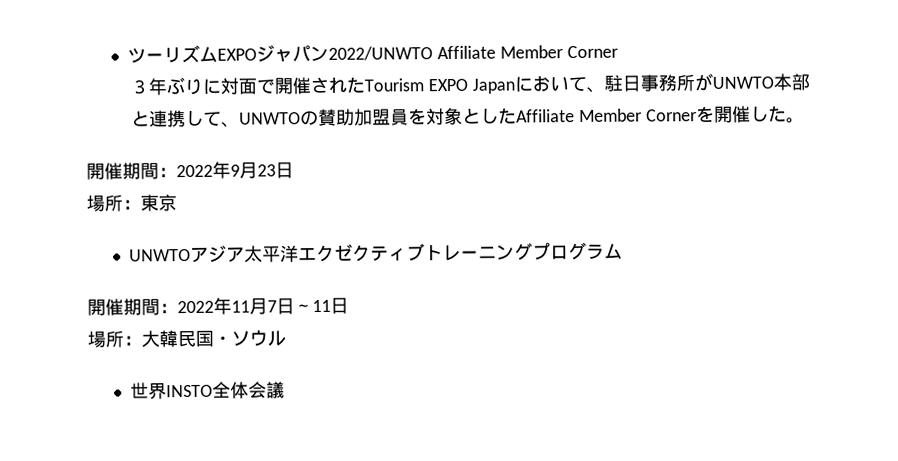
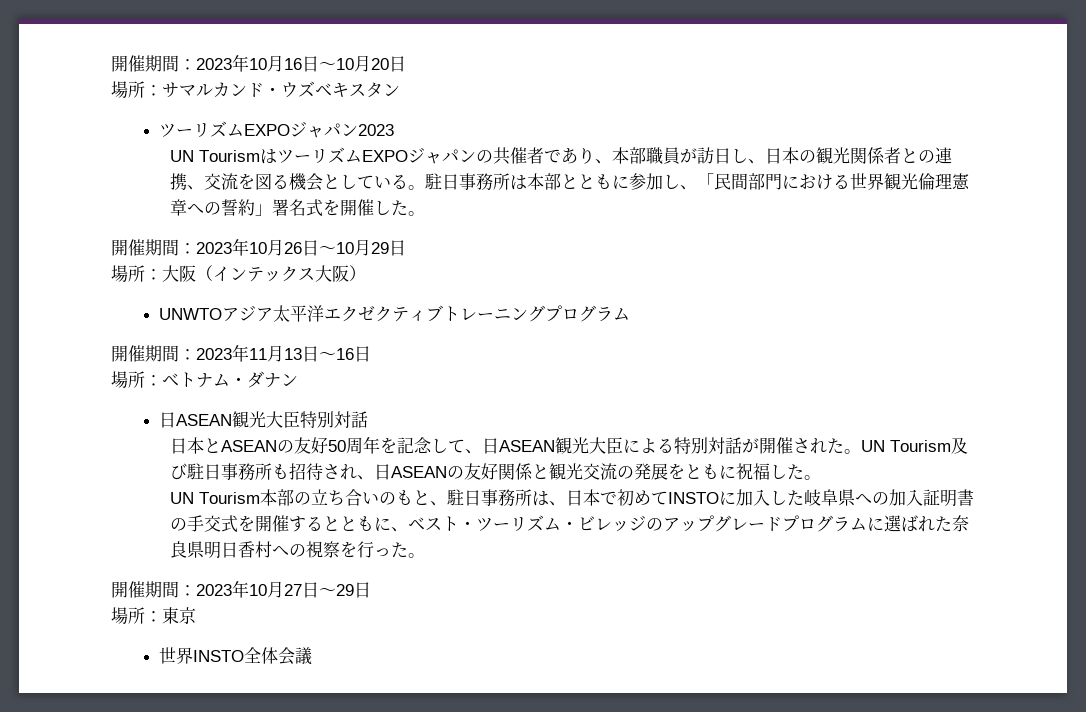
[127,44,618,64] [130,72,810,96] [131,107,697,128] ツーリズムEXPOジャパン2022/UNWTO Affiliate Member Corner // ３年ぶりに対面で開催されたTourism EXPO Japanにおいて、駐日事務所がUNWTO本部と連携して、UNWTOの賛助加盟員を対象としたAffiliate Member Corner -> [111,54,406,72] [111,81,400,98] [158,121,394,138] [169,147,952,165] [169,173,970,191] [169,199,323,217] 開催期間：2023年10月16日～10月20日 // 場所：サマルカンド・ウズベキスタン // ツーリズムEXPOジャパン2023 // UN TourismはツーリズムEXPOジャパンの共催者であり、本部職員が訪日し、日本の観光関係者との連携、交流を図る機会としている。駐日事務所は本部とともに参加し、「民間部門における世界観光倫理憲章への誓約」署名式
[176,161,294,179] [86,194,177,212] 2022年9月23日 // 場所：東京 -> [196,238,406,256] [111,265,366,282] 2023年10月26日～10月29日 // 場所：大阪（インテックス大阪）
[177,300,214,314] 2022 -> [196,348,232,360] 2023
[267,297,349,315] [87,329,286,348] 7日～11日 // 場所：大韓民国・ソウル -> [284,346,371,362] [111,371,298,388] [158,411,368,429] [169,436,968,455] [169,463,821,480] [169,489,974,507] [169,515,969,533] [169,541,425,559] [111,580,371,598] [111,607,196,624] 13日～16日 // 場所：ベトナム・ダナン // 日ASEAN観光大臣特別対話 // 日本とASEANの友好50周年を記念して、日ASEAN観光大臣による特別対話が開催された。UN Tourism及び駐日事務所も招待され、日ASEANの友好関係と観光交流の発展をともに祝福した。 // UN Tourism本部の立ち合いのもと、駐日事務所は、日本で初めてINSTOに加入した岐阜県への加入証明書の手交式を開催するとともに、ベスト・ツーリズム・ビレッジのアップグレードプログラムに選ばれた奈良県明日香村への視察を行った。 // 開催期間：2023年10月27日～29日 // 場所：東京

